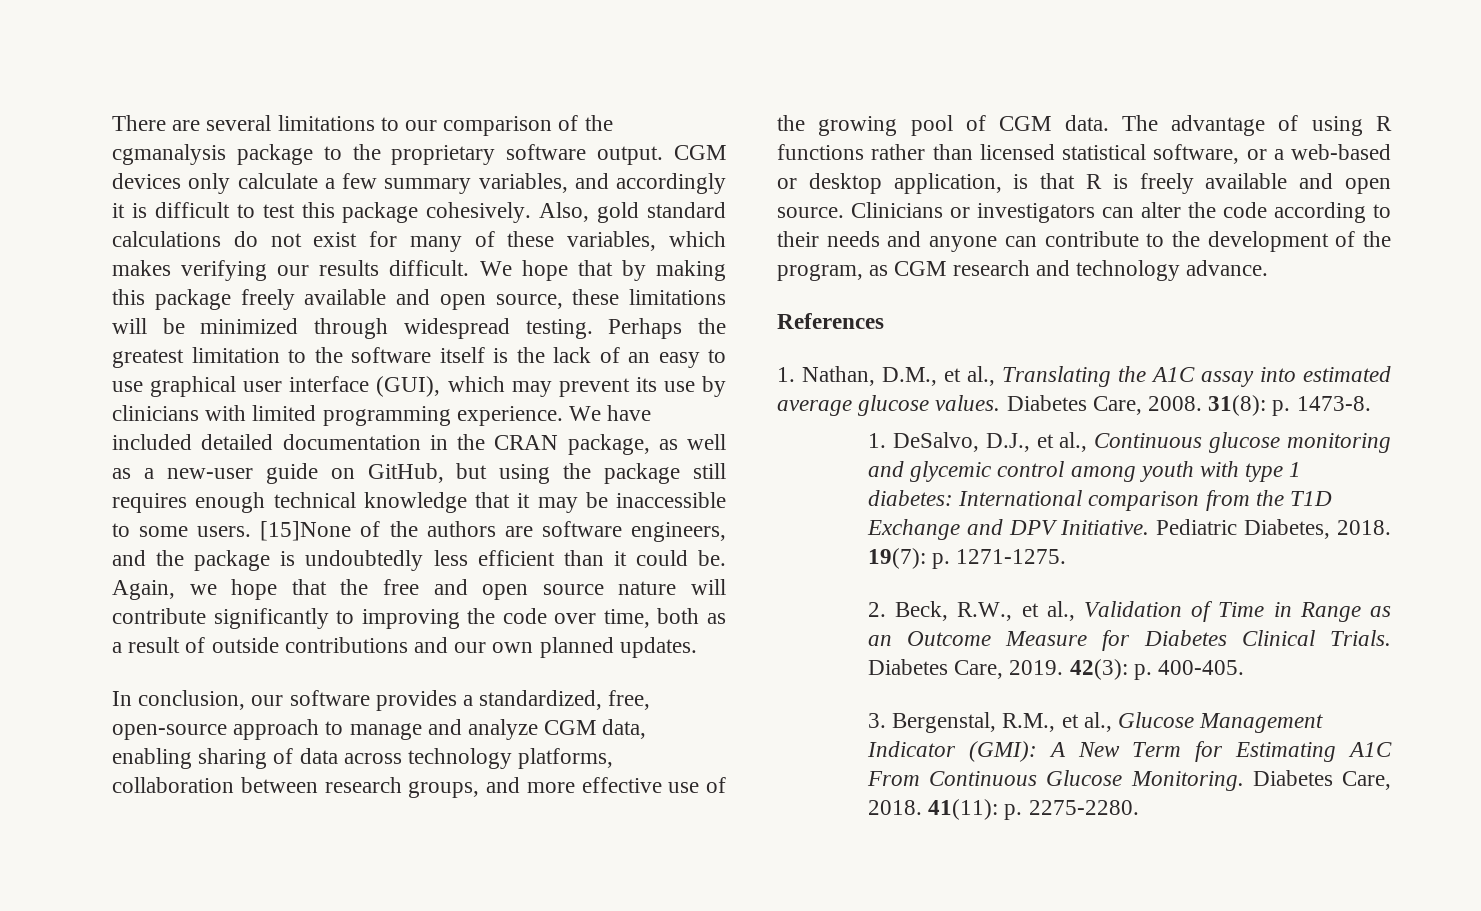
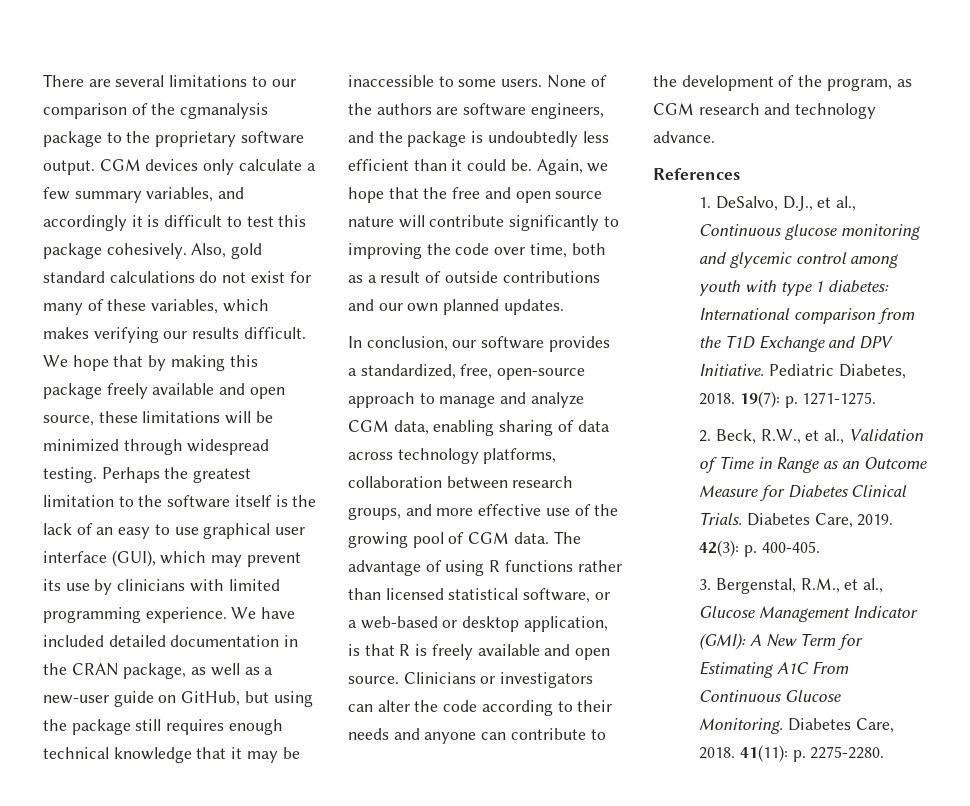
[197,521,352,541] users. [15]None -> [501,75,586,88] users. None
[777,366,1391,387] [777,395,1371,416] // 1. Nathan, D.M., et al., Translating the A1C assay into estimated average glucose values. Diabetes Care, 2008. 31(8): p. 1473-8. -> (740, 174) none

